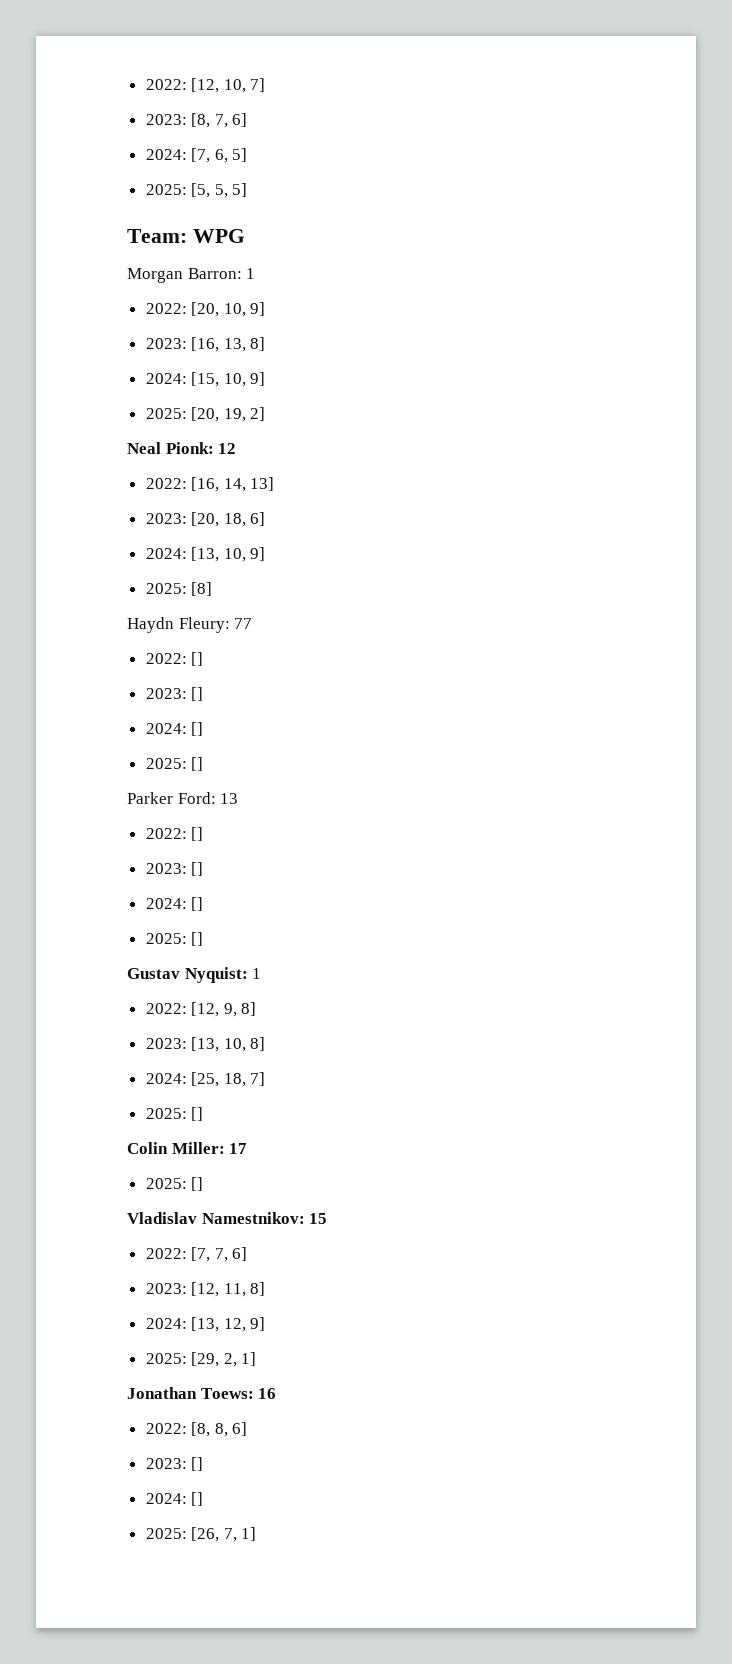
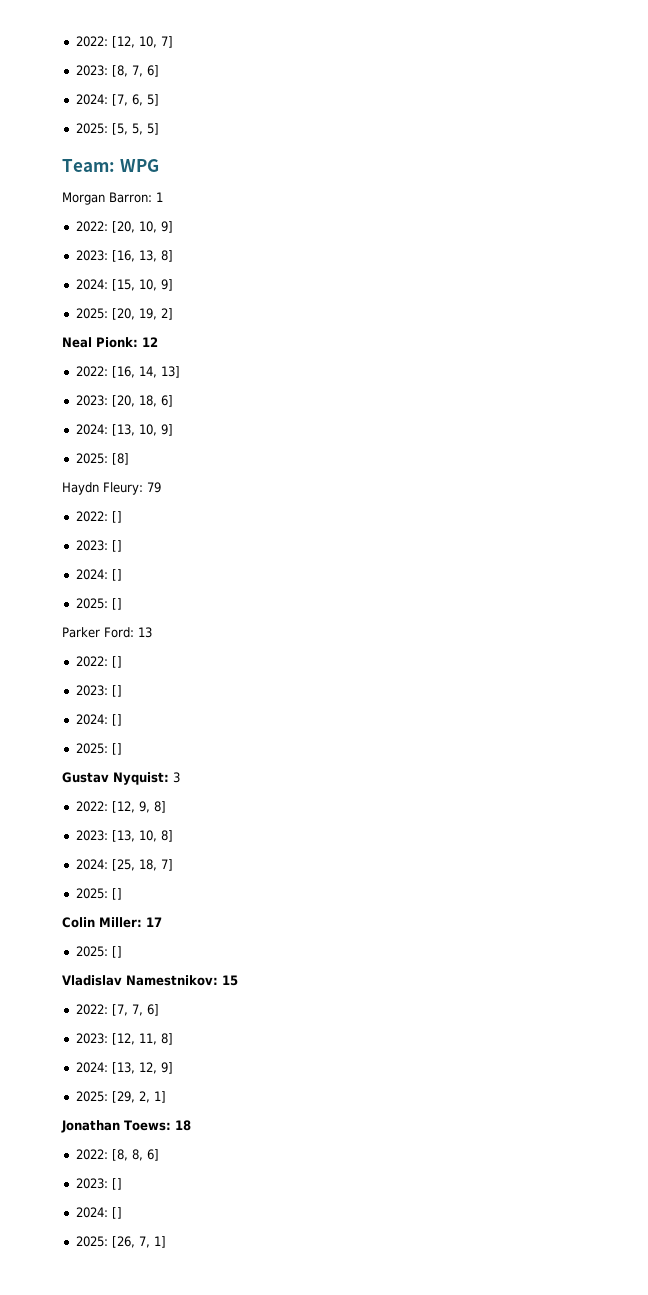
[234,618,253,629] 77 -> [147,482,161,493] 79
[252,968,262,979] 1 -> [173,772,180,783] 3
[258,1388,277,1399] 16 -> [174,1120,191,1131] 18

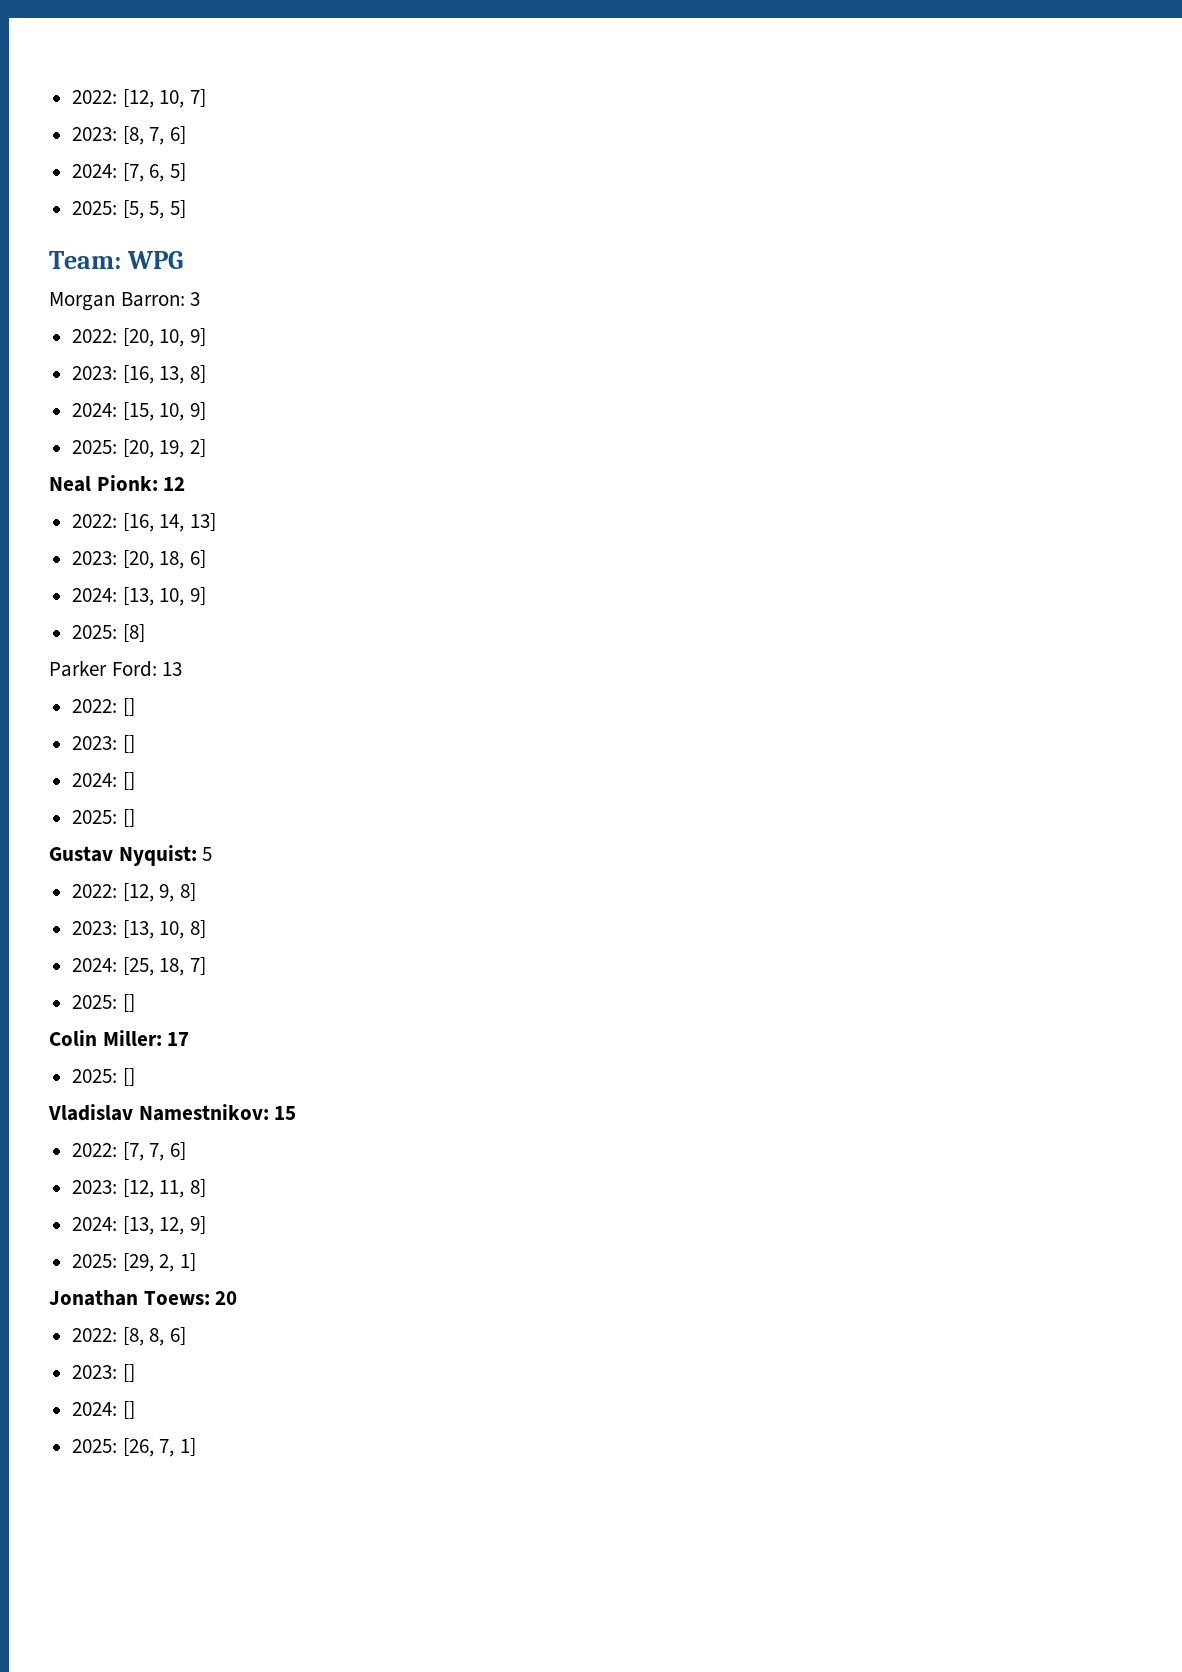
[156,192,163,202] 1 -> [190,292,201,306] 3
[62,482,161,495] [75,511,122,523] [75,540,122,552] [75,569,122,581] [75,598,122,610] // Haydn Fleury: 79 // 2022: [] // 2023: [] // 2024: [] // 2025: [] -> (145, 633) none
[173,772,180,783] 3 -> [202,847,213,861] 5
[174,1120,191,1131] 18 -> [215,1291,238,1305] 20

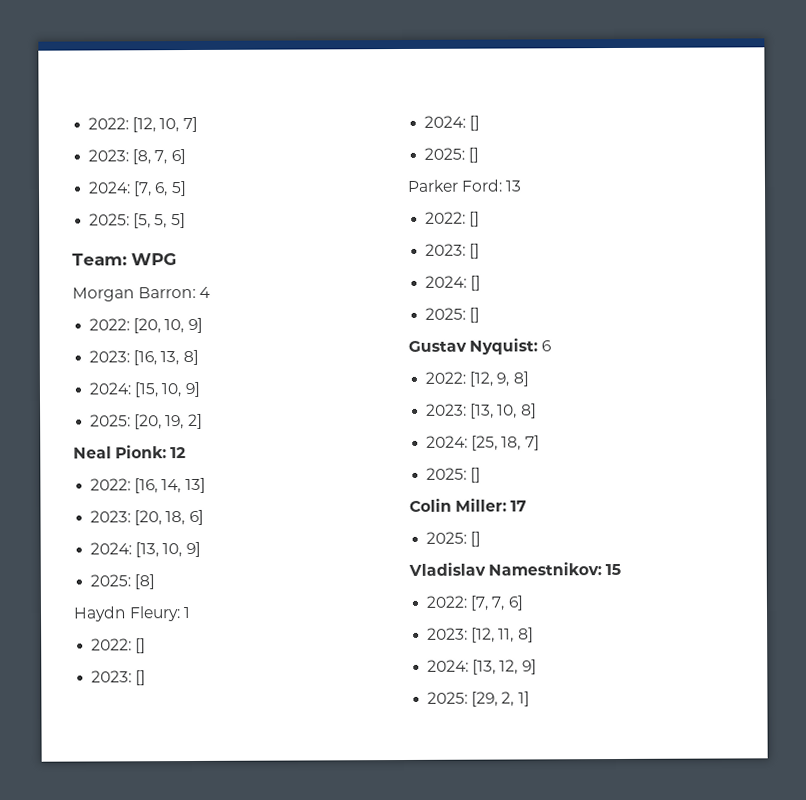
[190,292,201,306] 3 -> [199,286,212,298] 4
(145, 633) none -> [73,606,192,622] [91,638,147,654] [91,670,147,686] [424,115,481,131] [424,147,480,163] // Haydn Fleury: 1 // 2022: [] // 2023: [] // 2024: [] // 2025: []
[202,847,213,861] 5 -> [541,340,552,352] 6
[49,1290,238,1306] [72,1327,187,1346] [72,1364,135,1382] [72,1401,135,1419] [72,1438,197,1457] // Jonathan Toews: 20 // 2022: [8, 8, 6] // 2023: [] // 2024: [] // 2025: [26, 7, 1] -> (530, 699) none

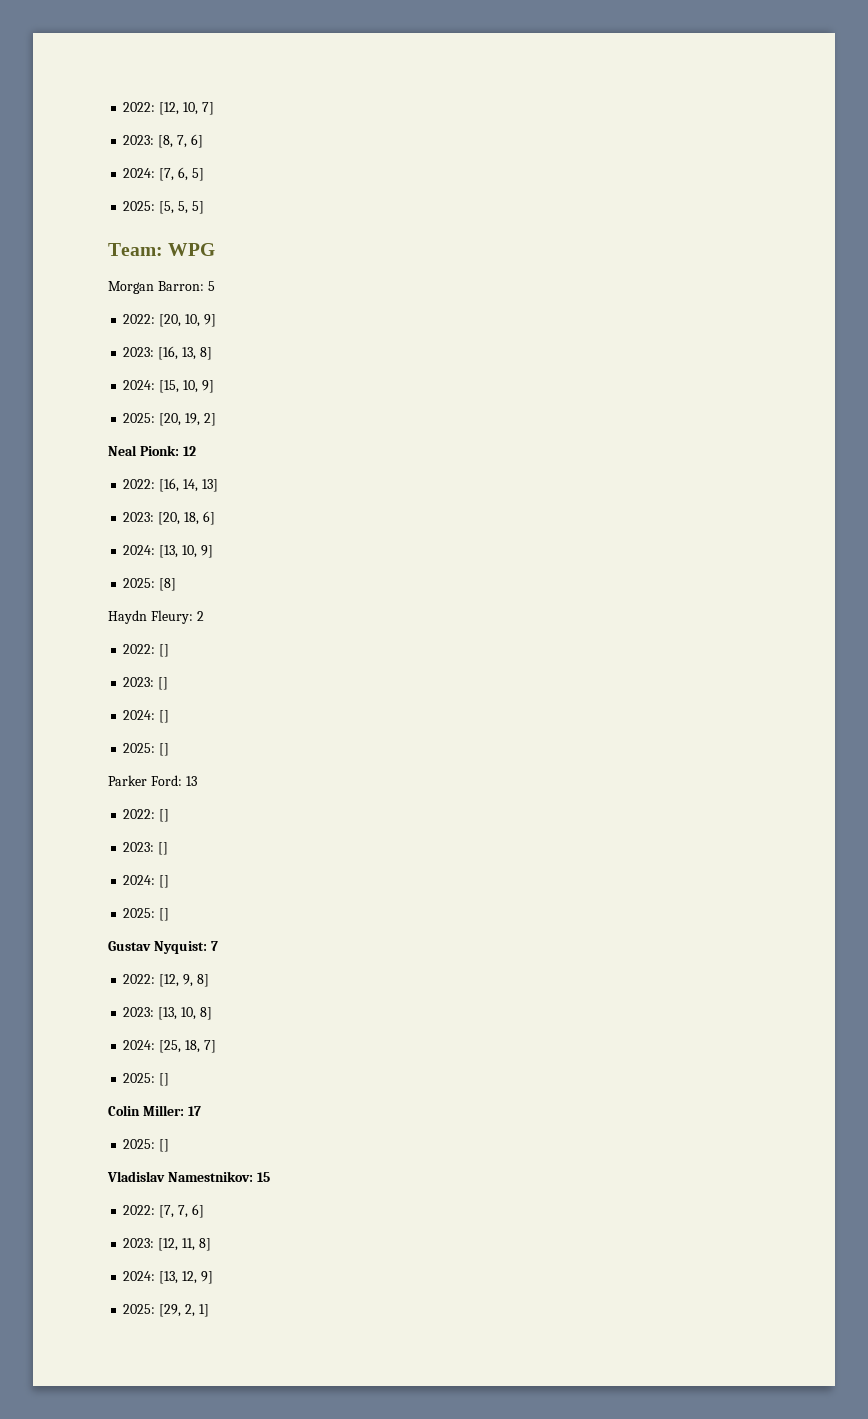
[199,286,212,298] 4 -> [207,281,215,291] 5
[183,607,192,619] 1 -> [196,611,204,621] 2
[541,340,552,352] 6 -> [210,941,218,951] 7

